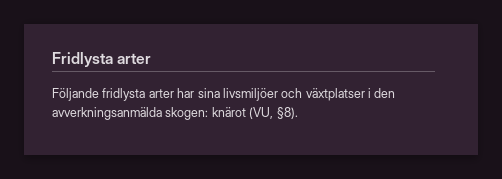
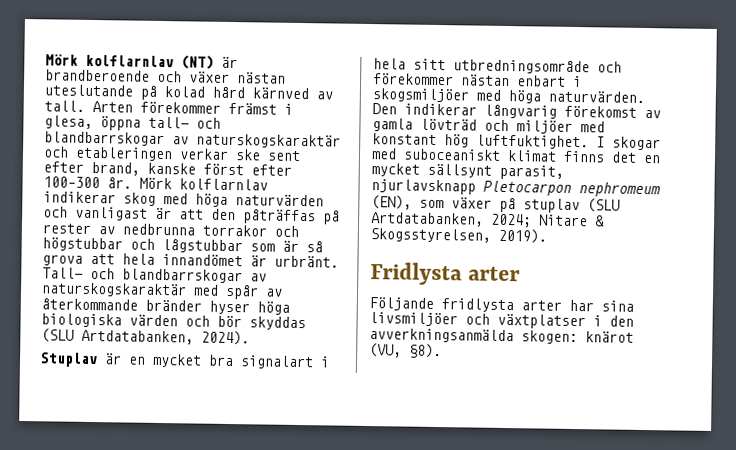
(52, 59) none -> [45,54,238,70] [45,69,286,84] [44,84,333,100] [44,100,293,115] [44,115,221,131] [44,131,341,149] [43,146,301,162] [43,161,292,176] [43,176,268,191] [43,191,324,207] [43,206,340,225] [42,223,299,237] [42,237,323,254] [42,253,339,268] [42,267,267,284] [41,282,283,300] [41,298,290,315] [41,313,306,331] [41,328,250,346] [40,352,330,370] [373,58,622,75] [373,73,582,88] [372,88,645,104] [372,103,661,119] [372,118,605,134] [372,133,661,151] [371,148,661,164] [371,163,564,180] [371,179,661,198] [371,195,620,214] [370,212,605,228] [370,228,547,244] Mörk kolflarnlav (NT) är brandberoende och växer nästan uteslutande på kolad hård kärnved av tall. Arten förekommer främst i glesa, öppna tall- och blandbarrskogar av naturskogskaraktär och etableringen verkar ske sent efter brand, kanske först efter 100–300 år. Mörk kolflarnlav indikerar skog med höga naturvärden och vanligast är att den påträffas på rester av nedbrunna torrakor och högstubbar och lågstubbar som är så grova att hela innandömet är urbränt. Tall- och blandbarrskogar av naturskogskaraktär med spår av återkommande bränder hyser höga biologiska värden och bör skyddas (SLU Artdatabanken, 2024). // Stuplav är en mycket bra signalart i hela sitt utbredningsområde och förekommer nästan enbart i skogsmiljöer med höga naturvärden. Den indikerar långvarig förekomst av gamla lövträd och miljöer med konstant hög luftfuktighet. I skogar med suboceaniskt klimat finns det en mycket sällsynt parasit, njurlavsknapp Pletocarpon nephromeum (EN), som växer på stuplav (SLU Artdatabanken, 2024; Nitare & Skogsstyrelsen, 2019). //

